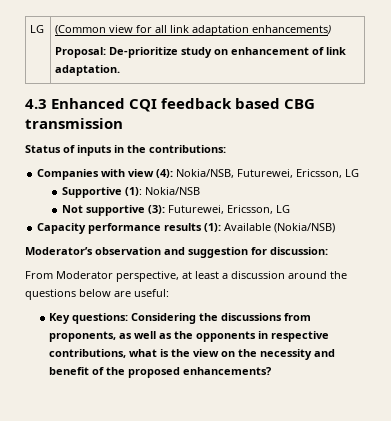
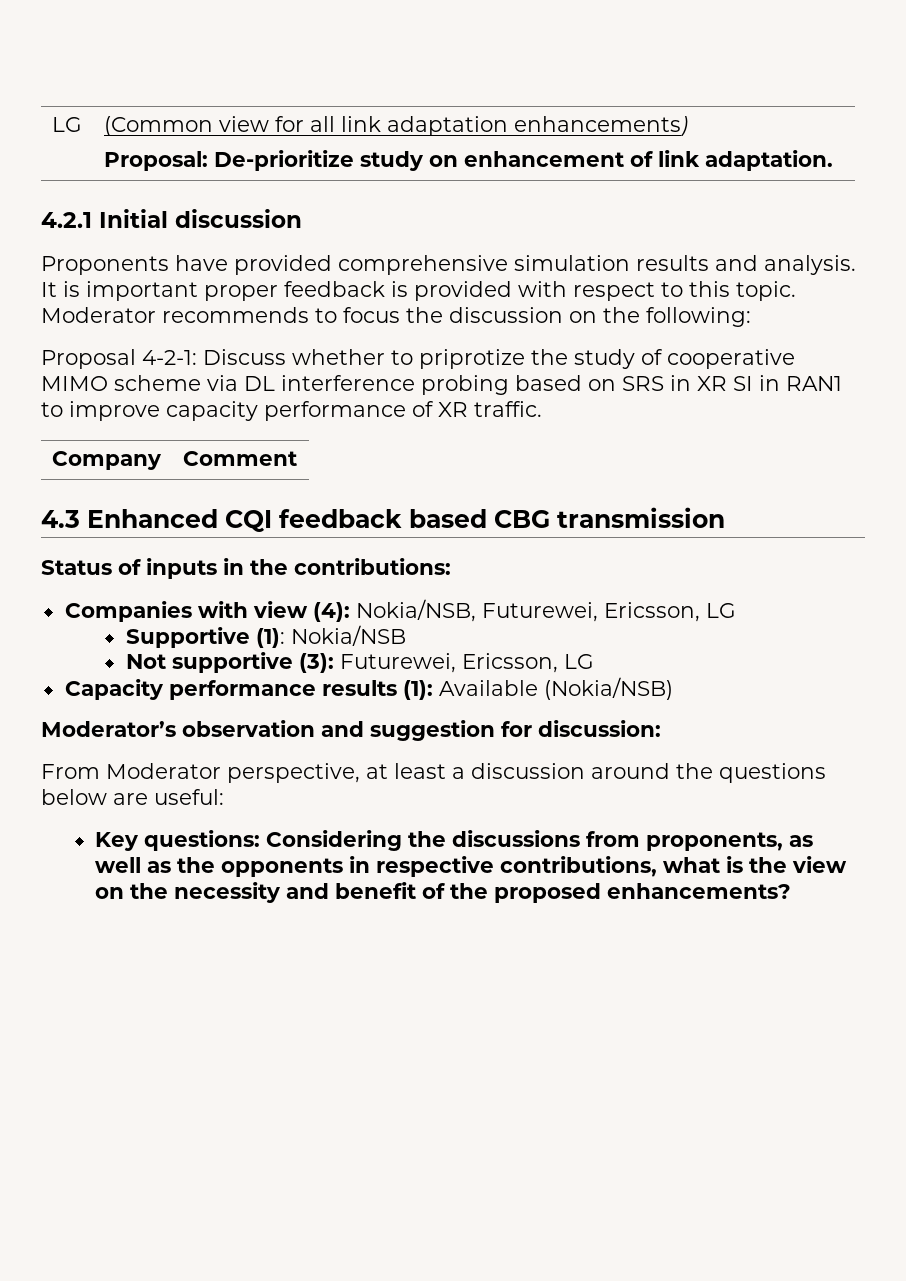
(121, 70) none -> [41,209,302,228] [41,255,856,275] [41,281,796,301] [41,307,751,327] [41,349,795,369] [41,375,842,395] [41,401,542,421] [51,451,162,470] [182,451,297,466] // 4.2.1 Initial discussion // Proponents have provided comprehensive simulation results and analysis. It is important proper feedback is provided with respect to this topic. Moderator recommends to focus the discussion on the following: // Proposal 4-2-1: Discuss whether to priprotize the study of cooperative MIMO scheme via DL interference probing based on SRS in XR SI in RAN1 to improve capacity performance of XR traffic. // Company | Comment

